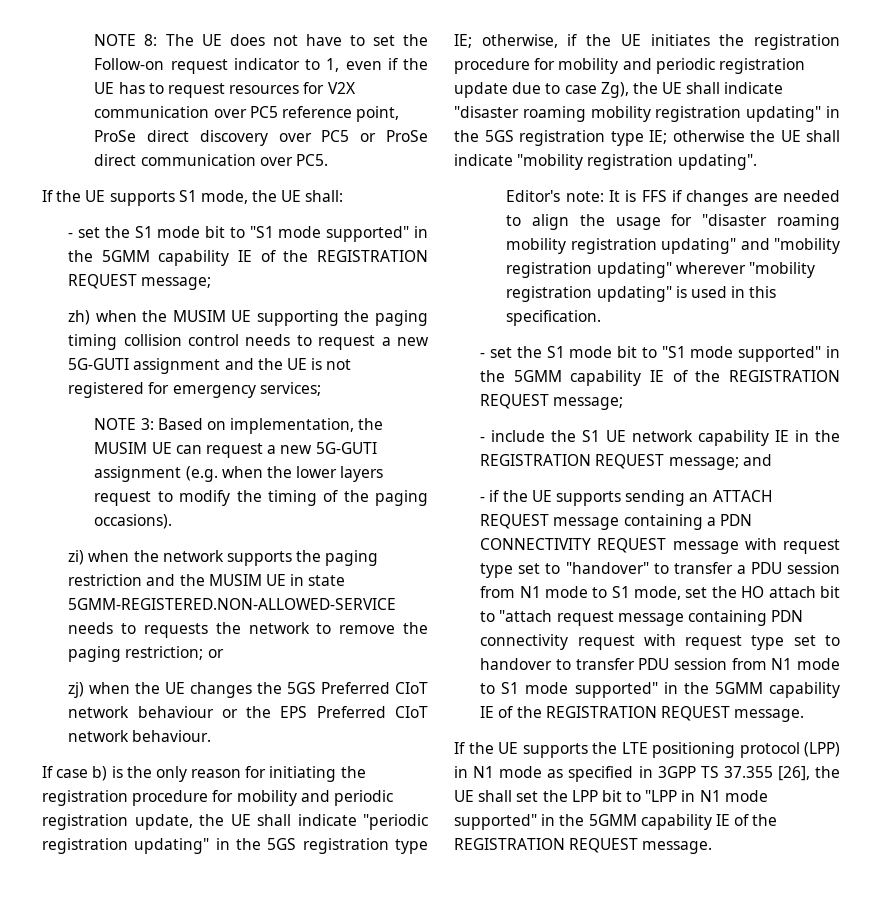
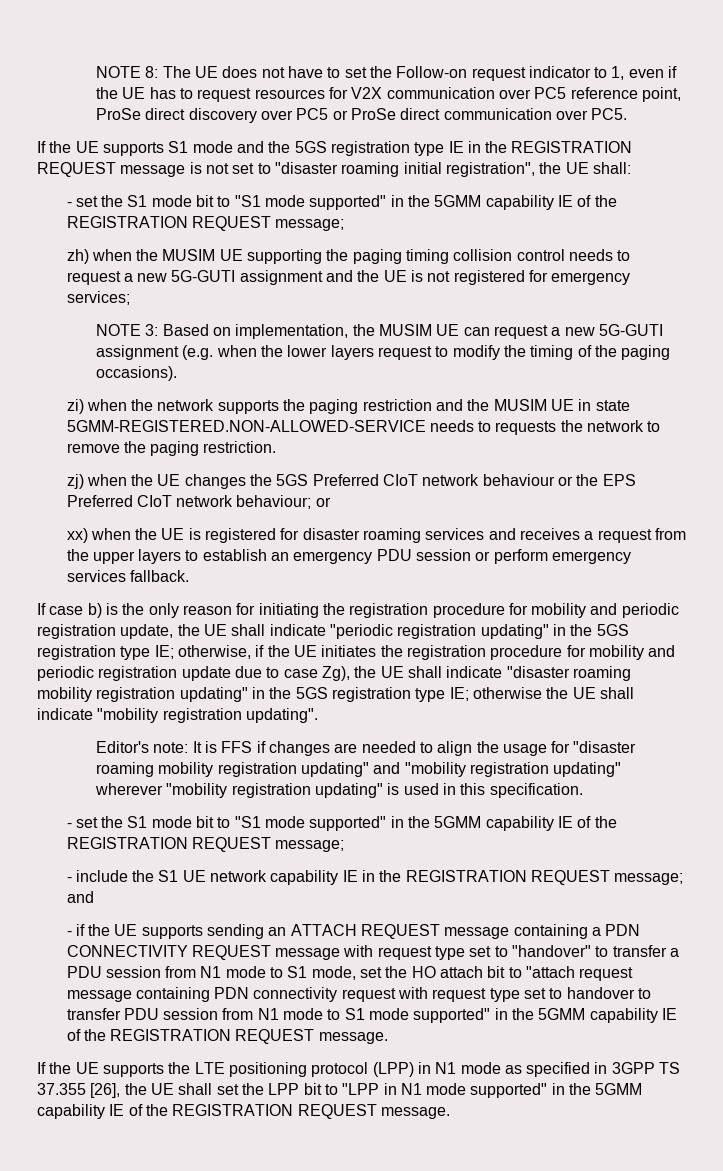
[200,190,248,204] mode, -> [192,141,633,156] [37,162,535,177] mode and the 5GS registration type IE in the REGISTRATION REQUEST message is not set to "disaster roaming initial registration",
[125,646,224,660] restriction; or -> [203,441,277,453] restriction.
[132,730,212,742] behaviour. -> [236,495,331,509] [66,528,686,543] [66,549,632,564] [66,570,189,582] behaviour; or // xx) when the UE is registered for disaster roaming services and receives a request from the upper layers to establish an emergency PDU session or perform emergency services fallback.

